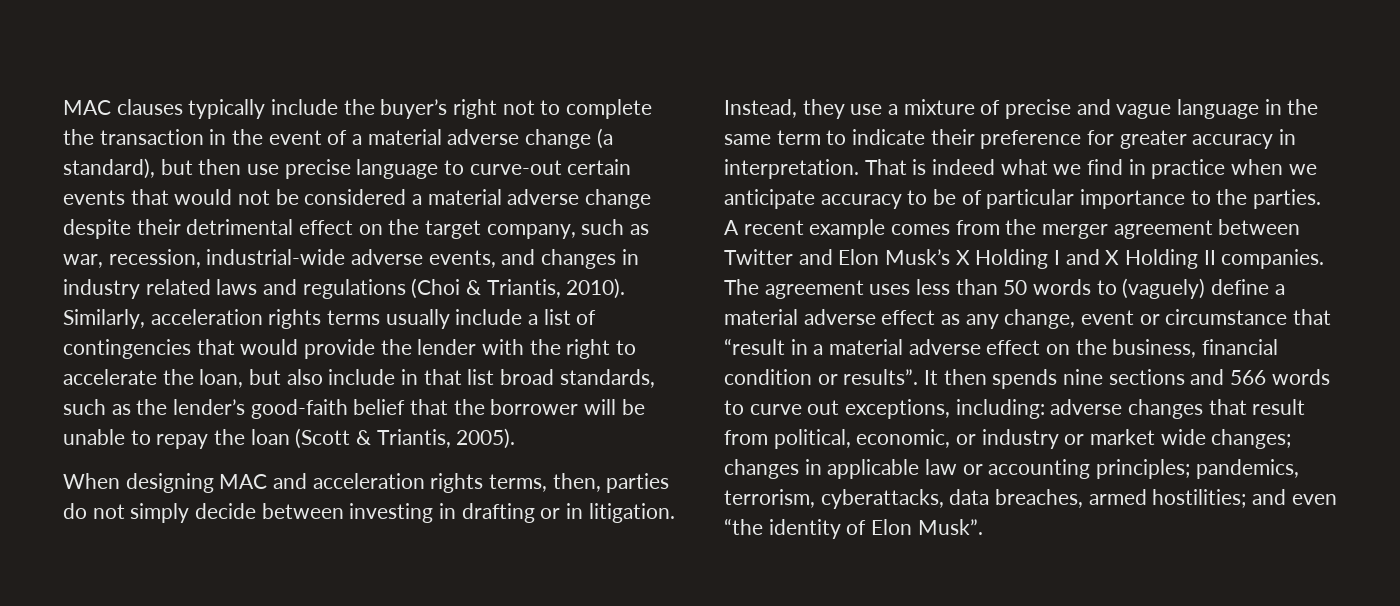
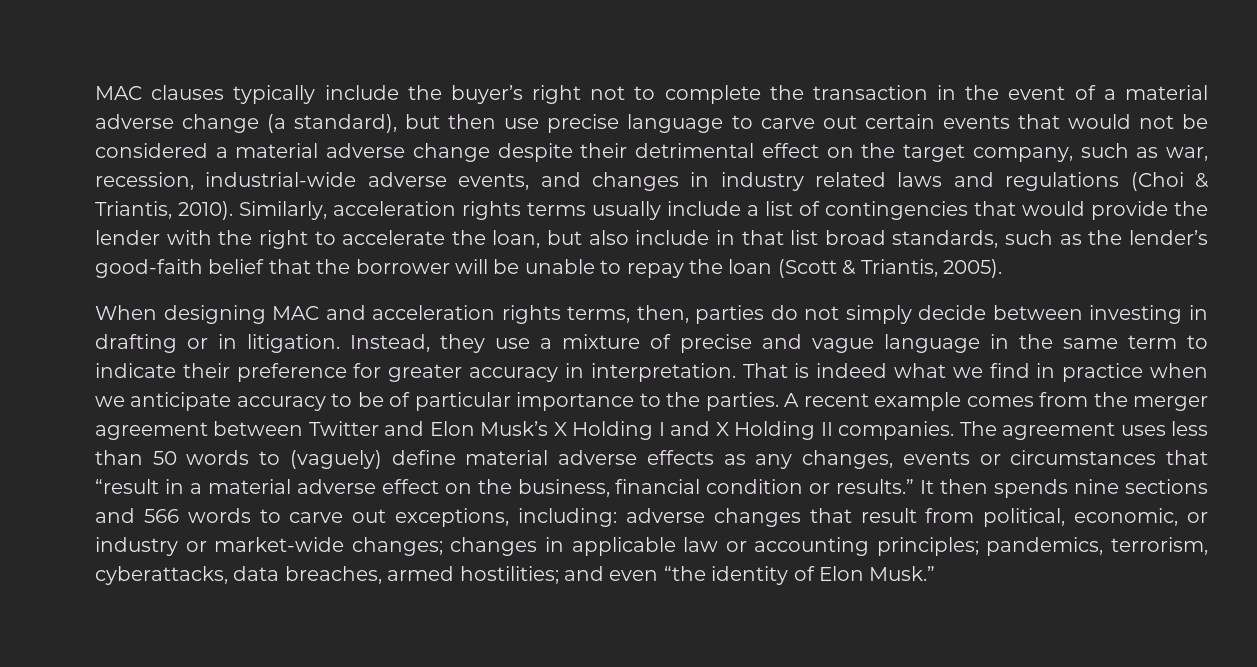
[469,160,562,175] curve-out -> [760,115,857,129] carve out
[1274,284,1285,295] [724,309,936,325] a material adverse effect -> [465,450,714,465] material adverse effects
[1004,309,1288,329] change, event or circumstance -> [802,450,1157,469] changes, events or circumstances
[843,369,919,385] results”. -> [836,479,915,494] results.”
[749,404,802,415] curve -> [289,512,344,523] carve
[1090,429,1206,445] market wide -> [214,537,345,552] market-wide
[917,519,983,535] Musk”. -> [869,566,936,581] Musk.”

